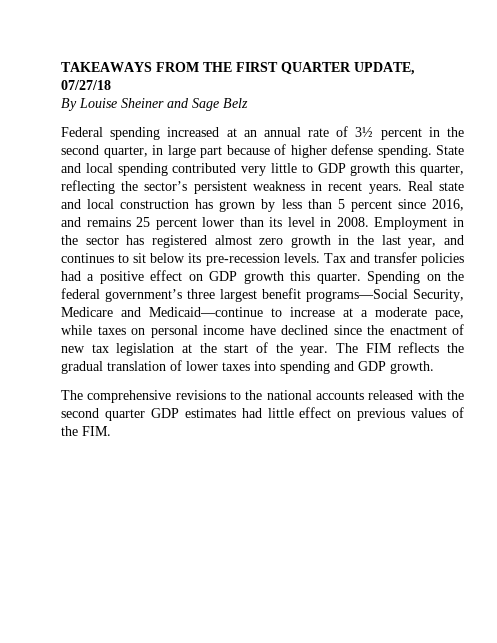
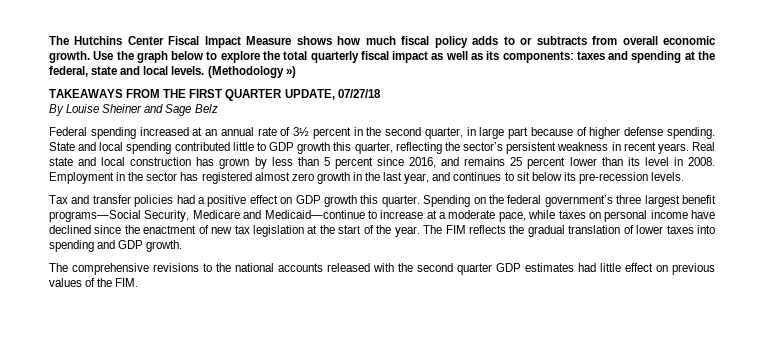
(61, 67) none -> [49,36,716,48] [49,51,716,63] [49,66,296,78] The Hutchins Center Fiscal Impact Measure shows how much fiscal policy adds to or subtracts from overall economic growth. Use the graph below to explore the total quarterly fiscal impact as well as its components: taxes and spending at the federal, state and local levels. (Methodology ») //
[241,166,267,176] very -> (230, 146) none
(320, 258) none -> (685, 176) //

